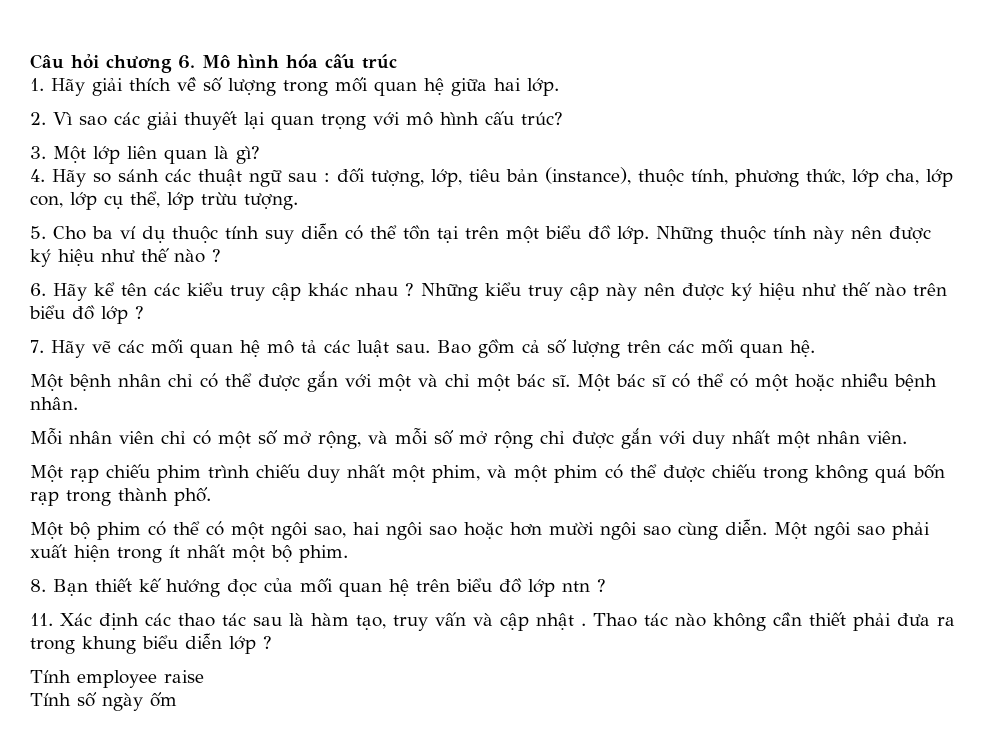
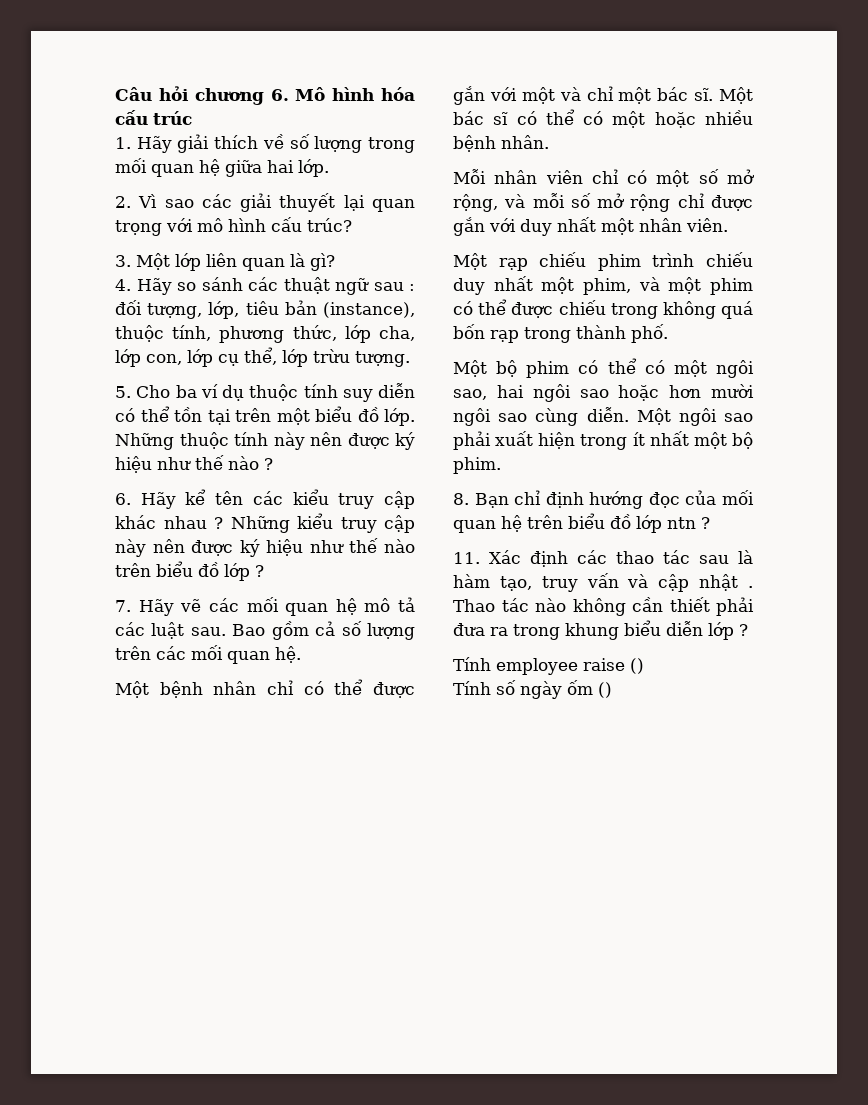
[95,578,161,592] thiết kế -> [514,490,584,508] chỉ định
(204, 676) none -> [630,658,644,674] ()
(177, 699) none -> [598,682,612,698] ()

